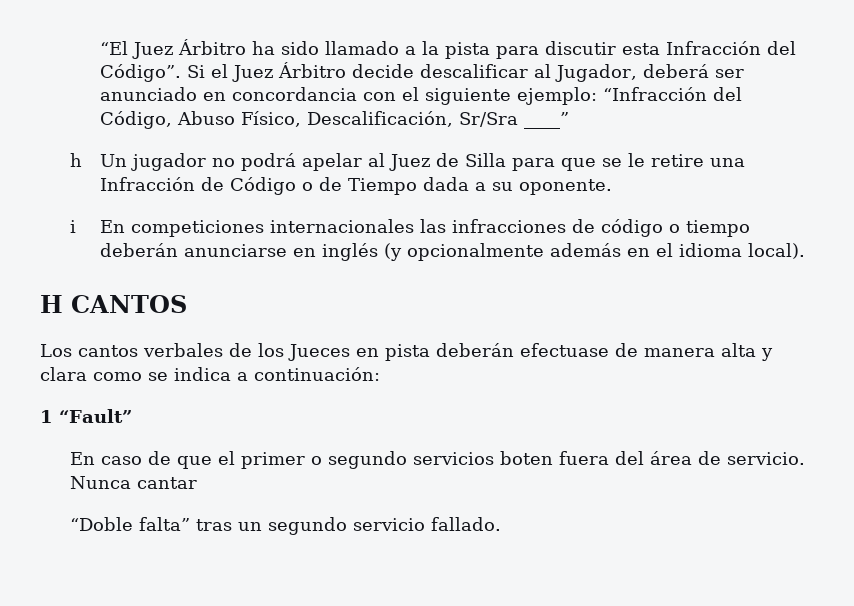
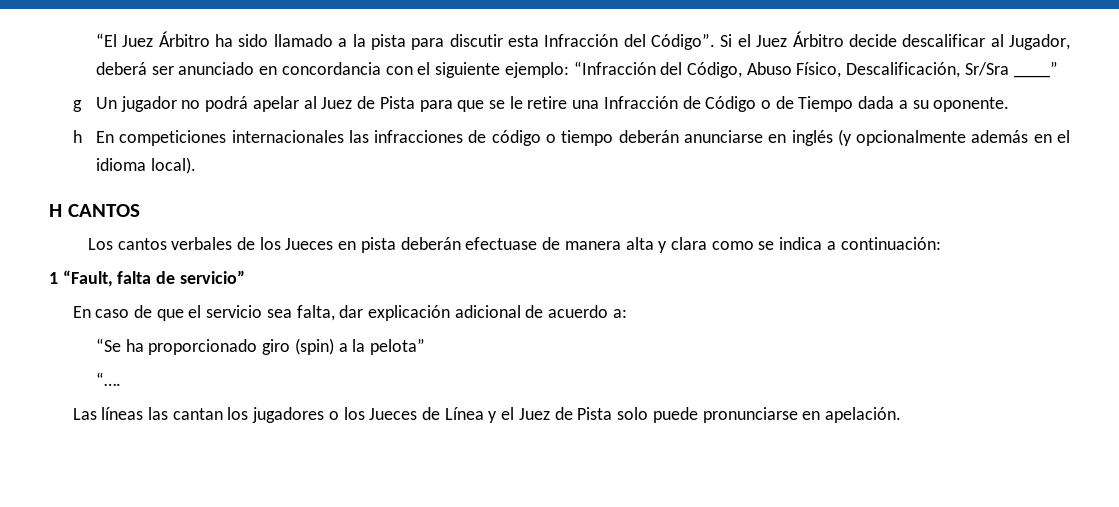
[69,153,82,167] h -> [72,100,82,112] g
[464,153,506,167] Silla -> [379,96,415,109] Pista
[69,220,76,233] i -> [72,130,82,143] h
[59,409,132,423] “Fault” -> [62,270,245,287] “Fault, falta de servicio”
[240,451,805,469] [69,476,197,489] [69,517,501,535] primer o segundo servicios boten fuera del área de servicio. Nunca cantar // “Doble falta” tras un segundo servicio fallado. -> [206,305,627,321] [95,338,426,355] [95,372,121,386] [72,407,901,423] servicio sea falta, dar explicación adicional de acuerdo a: // “Se ha proporcionado giro (spin) a la pelota” // “…. // Las líneas las cantan los jugadores o los Jueces de Línea y el Juez de Pista solo puede pronunciarse en apelación.

